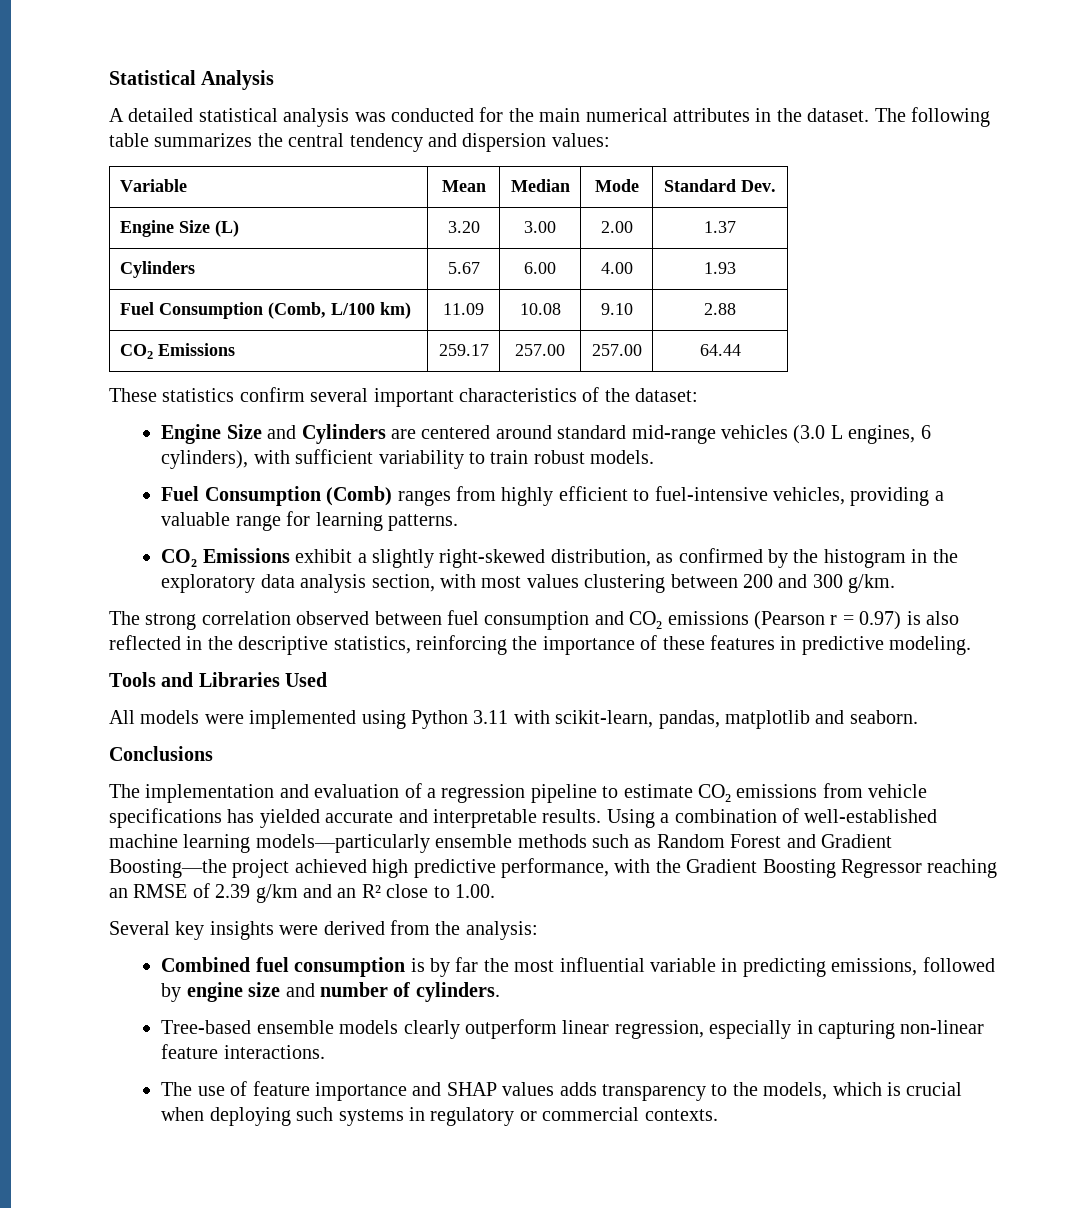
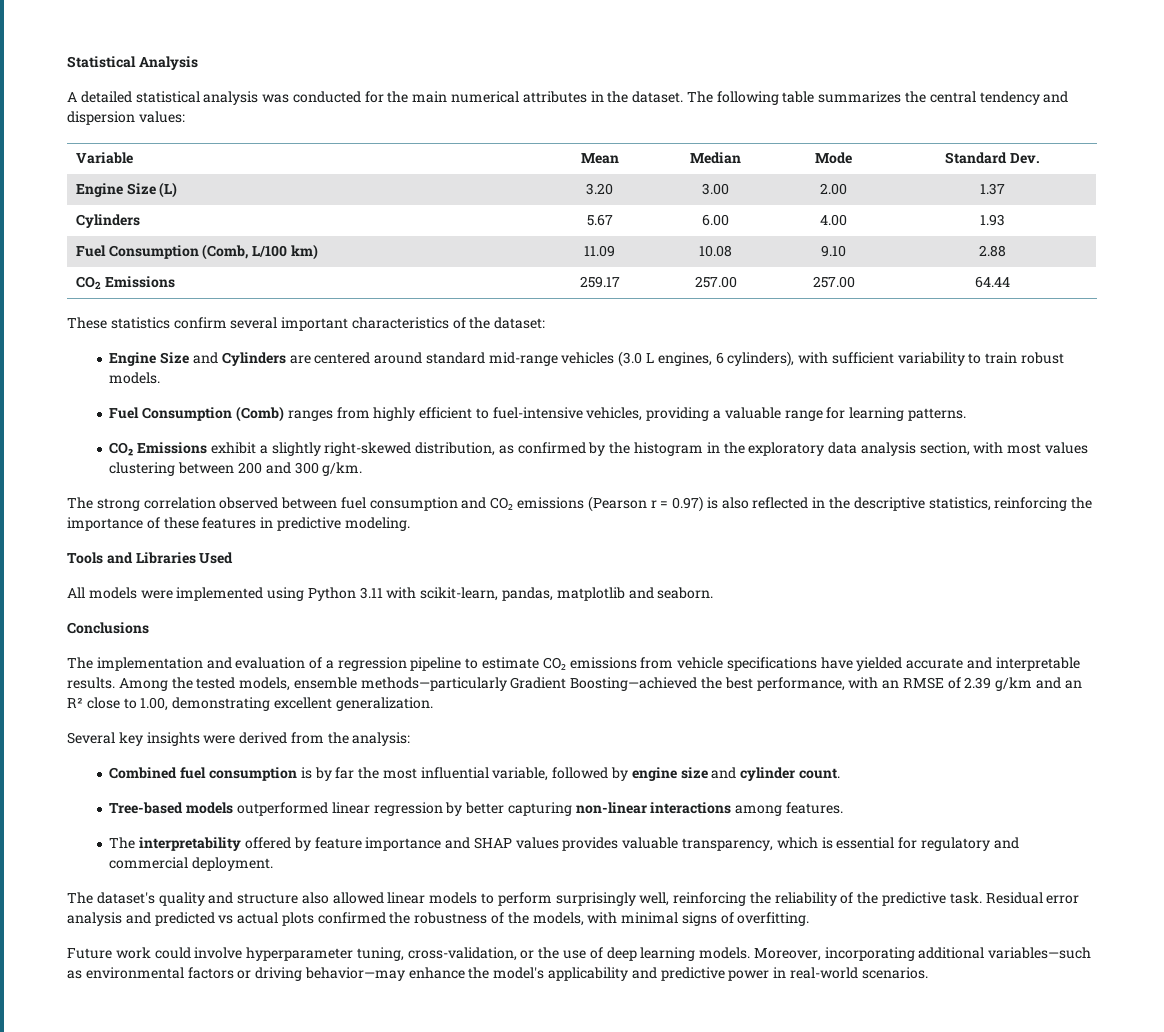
[227,809,255,823] has -> [820,657,853,669] have
[606,808,938,828] [109,834,892,853] [109,858,998,878] Using a combination of well-established machine learning models—particularly ensemble methods such as Random Forest and Gradient Boosting—the project achieved high predictive performance, with the Gradient Boosting Regressor reaching -> [118,677,879,691] Among the tested models, ensemble methods—particularly Gradient Boosting—achieved the best performance, with
[455,884,495,898] 1.00. -> [140,697,433,711] 1.00, demonstrating excellent generalization.
[650,958,918,977] variable in predicting emissions, -> [492,767,549,781] variable,
[320,982,500,1002] [161,1019,985,1039] [161,1044,325,1059] [161,1081,248,1096] number of cylinders. // Tree-based ensemble models clearly outperform linear regression, especially in capturing non-linear feature interactions. // The use of -> [740,767,840,781] [109,802,844,816] [109,837,311,851] cylinder count. // Tree-based models outperformed linear regression by better capturing non-linear interactions among features. // The interpretability offered by
[559,1082,963,1101] [161,1107,718,1126] adds transparency to the models, which is crucial when deploying such systems in regulatory or commercial contexts. -> [562,837,1019,851] [109,857,274,871] [67,892,1080,906] [67,912,810,926] [67,947,1092,961] [67,967,928,981] provides valuable transparency, which is essential for regulatory and commercial deployment. // The dataset's quality and structure also allowed linear models to perform surprisingly well, reinforcing the reliability of the predictive task. Residual error analysis and predicted vs actual plots confirmed the robustness of the models, with minimal signs of overfitting. // Future work could involve hyperparameter tuning, cross-validation, or the use of deep learning models. Moreover, incorporating additional variables—such as environmental factors or driving behavior—may enhance the model's applicability and predictive power in real-world scenarios.

